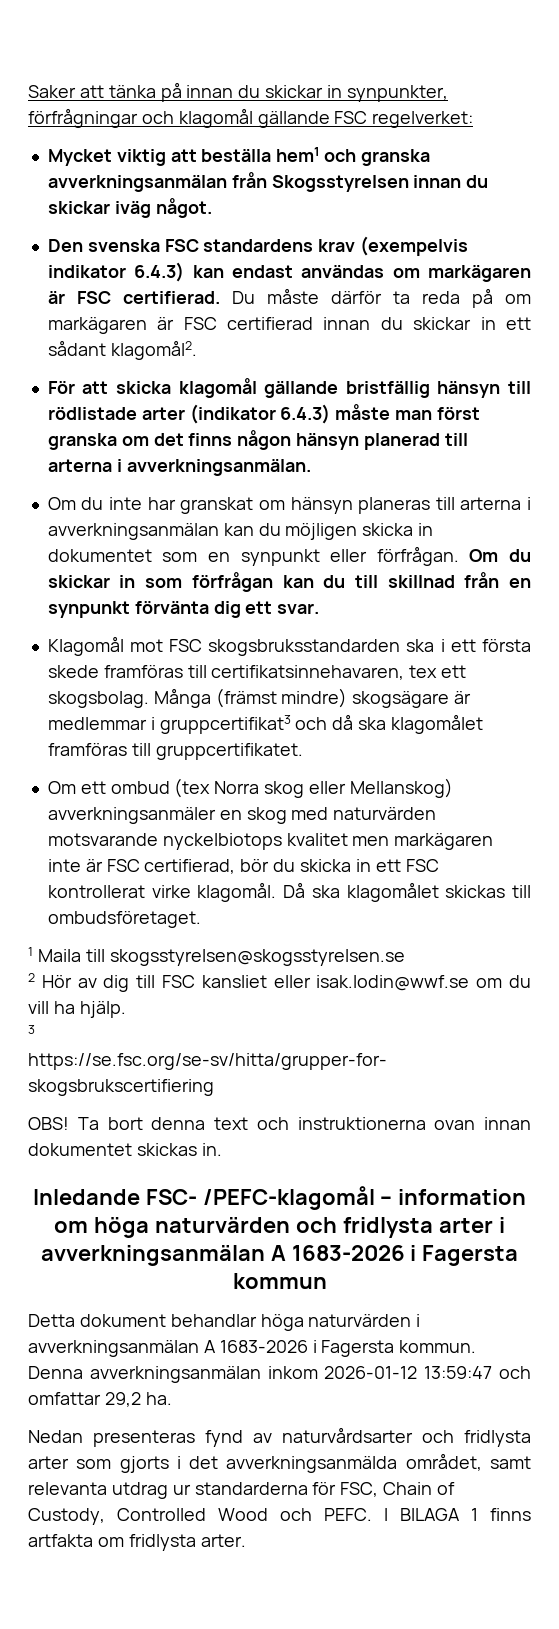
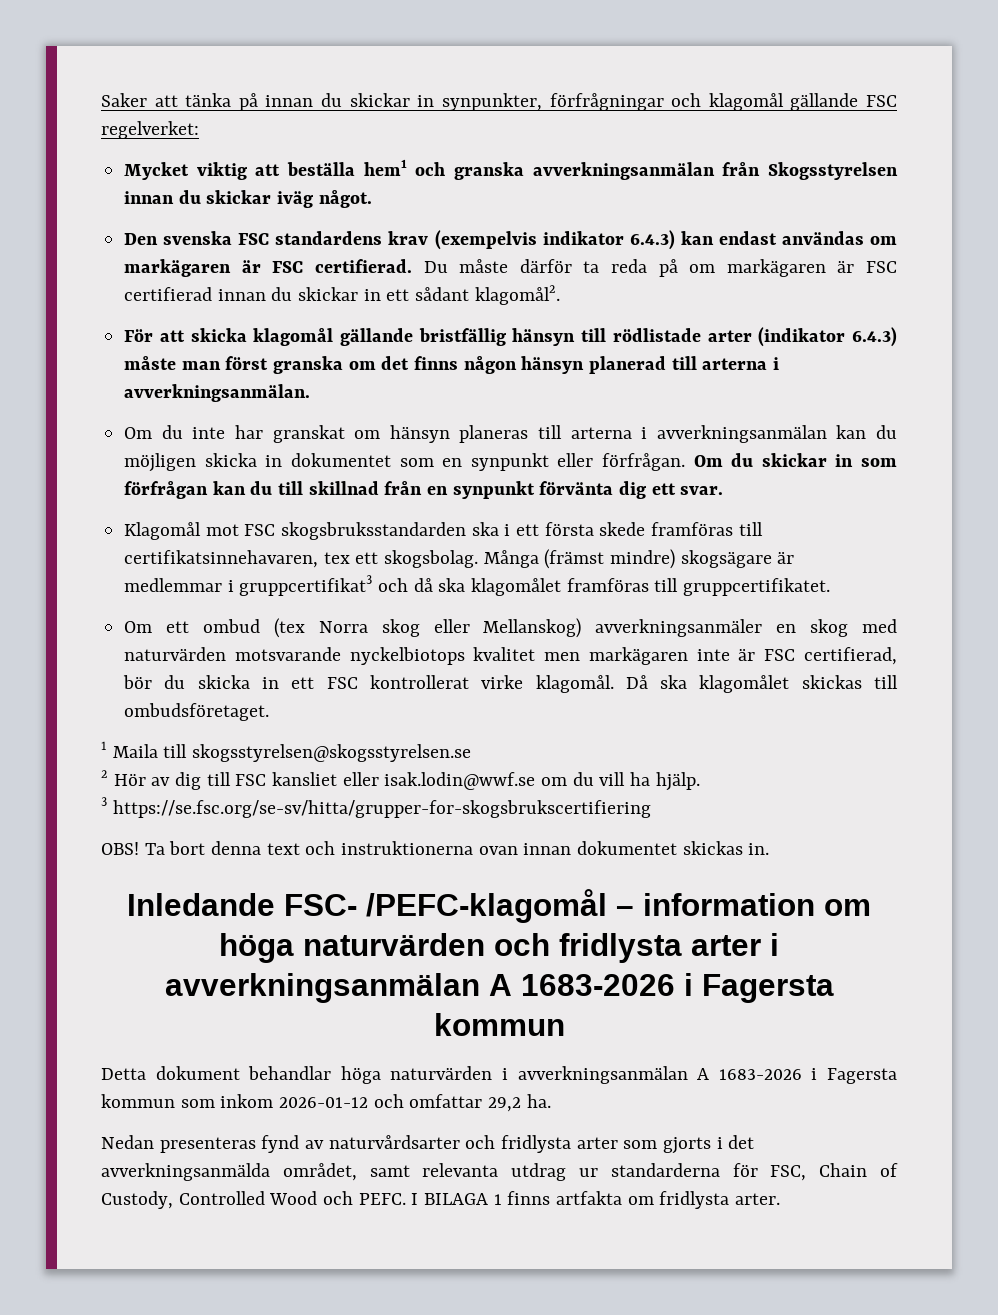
[399,1340,477,1353] [28,1366,261,1383] kommun. Denna avverkningsanmälan -> [101,1094,215,1108] kommun som
[424,1366,493,1379] 13:59:47 -> (369, 1102) none

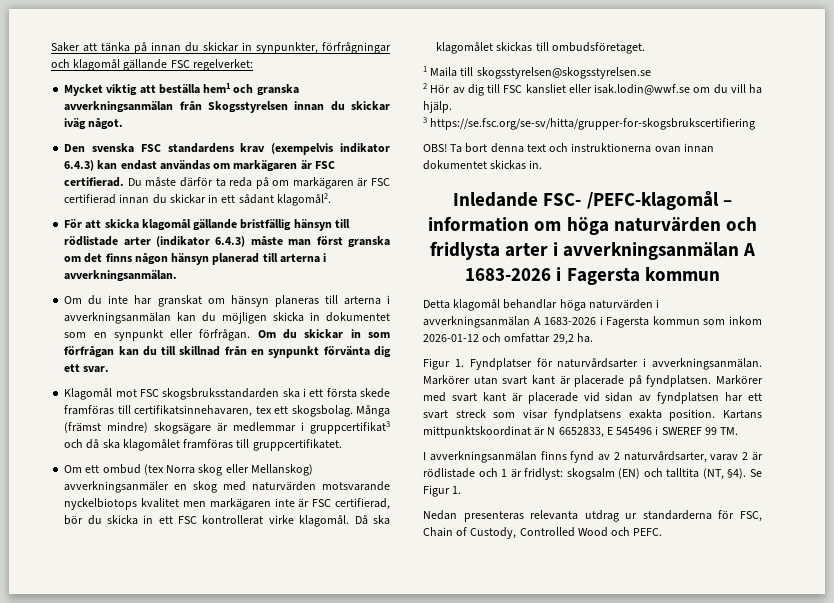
[155,1066,240,1080] dokument -> [453,299,501,311] klagomål
[101,1135,755,1154] [101,1163,410,1181] Nedan presenteras fynd av naturvårdsarter och fridlysta arter som gjorts i det avverkningsanmälda området, samt -> [423,358,762,370] [423,375,763,387] [423,392,762,404] [423,409,762,421] [423,426,739,438] [423,451,763,463] [423,468,762,480] [423,485,462,497] [423,510,524,522] Figur 1. Fyndplatser för naturvårdsarter i avverkningsanmälan. Markörer utan svart kant är placerade på fyndplatsen. Markörer med svart kant är placerade vid sidan av fyndplatsen har ett svart streck som visar fyndplatsens exakta position. Kartans mittpunktskoordinat är N 6652833, E 545496 i SWEREF 99 TM. // I avverkningsanmälan finns fynd av 2 naturvårdsarter, varav 2 är rödlistade och 1 är fridlyst: skogsalm (EN) och talltita (NT, §4). Se Figur 1. // Nedan presenteras
[411,1191,781,1209] I BILAGA 1 finns artfakta om fridlysta arter. -> (663, 532) none

